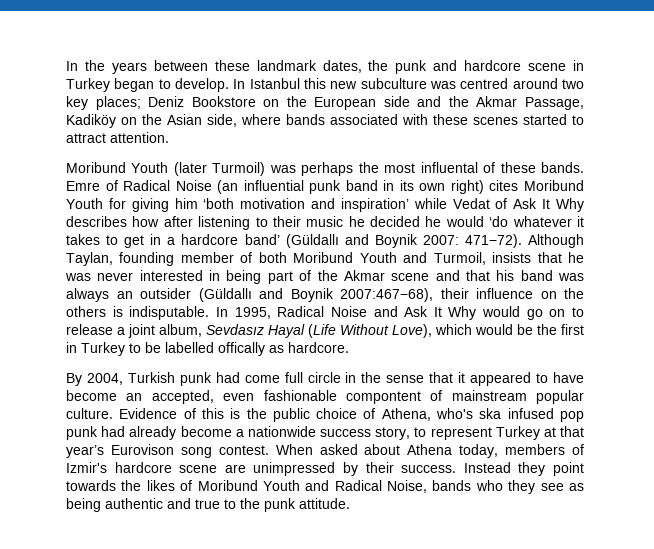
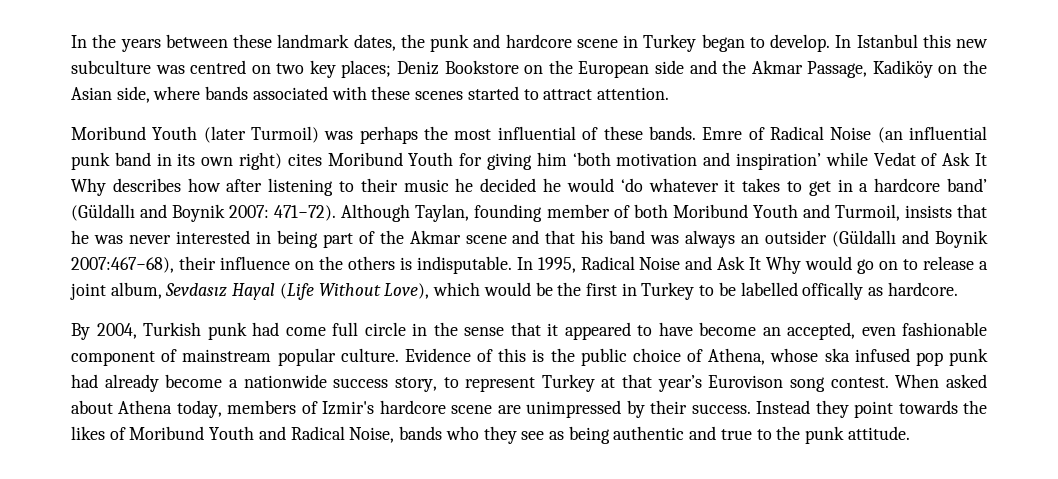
[512,78,558,89] around -> [251,65,271,74] on
[420,162,478,173] influental -> [497,126,576,140] influential
[345,391,421,404] compontent -> [71,351,155,366] component
[436,408,474,419] who's -> [770,348,819,362] whose

